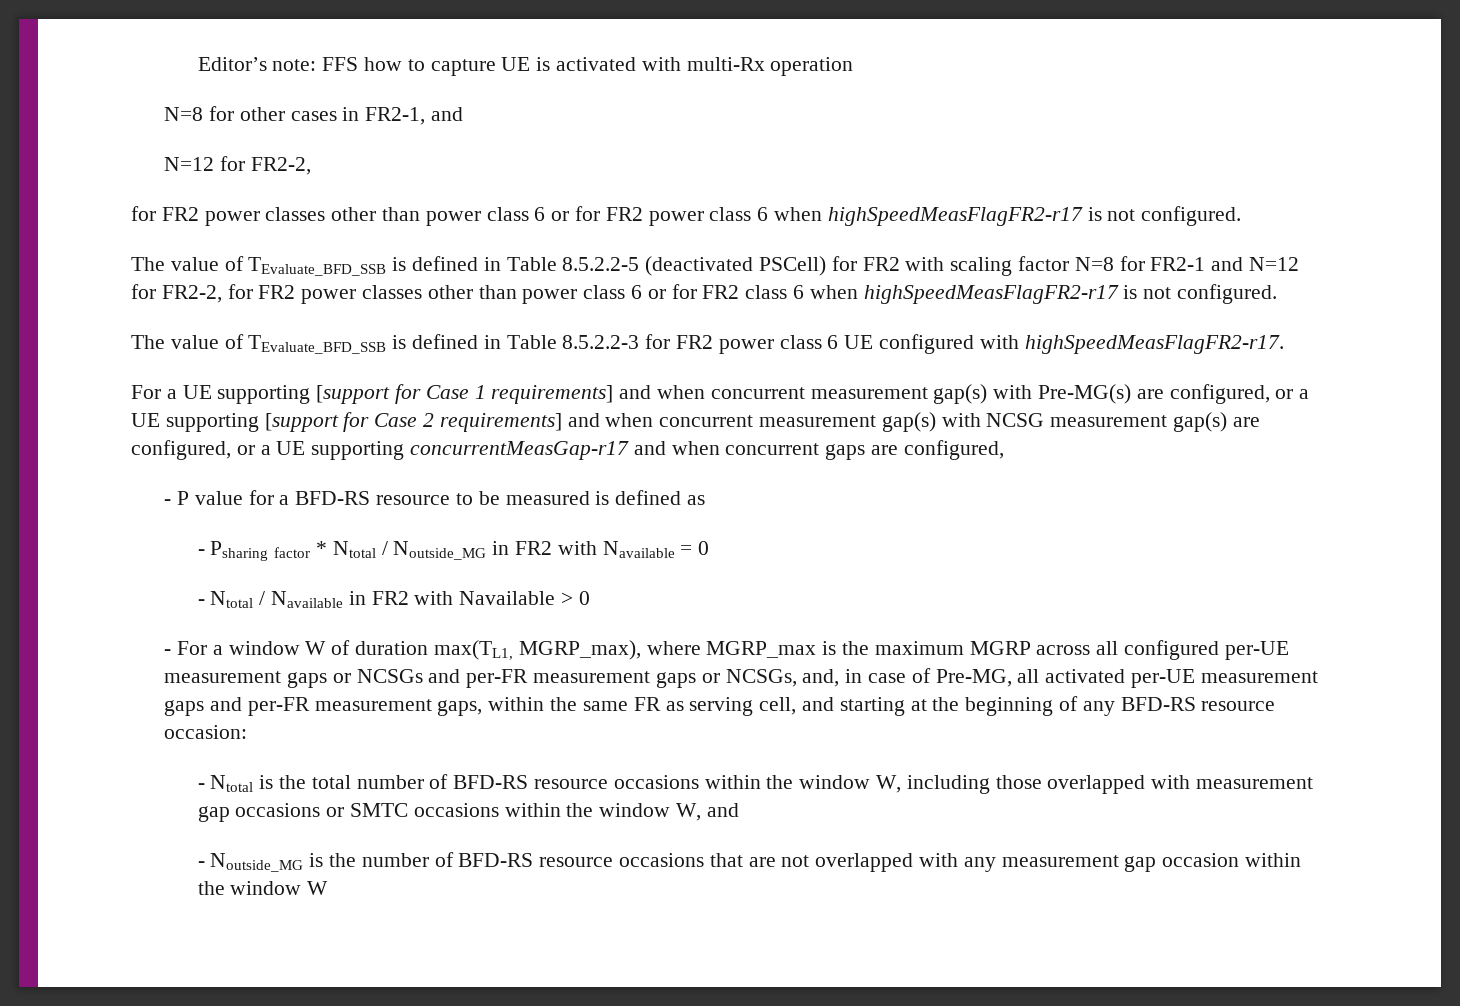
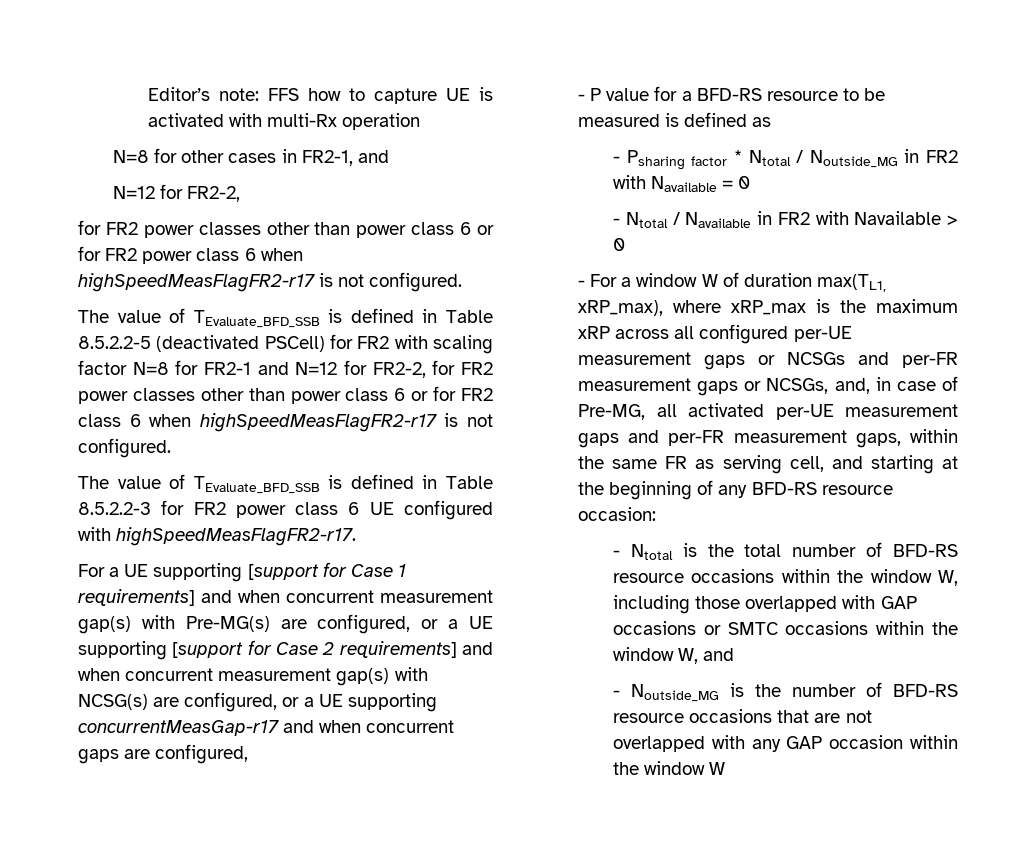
[986,412,1228,432] NCSG measurement gap(s) -> [78,694,148,710] NCSG(s)
[518,640,817,660] MGRP_max), where MGRP_max -> [578,300,807,316] xRP_max), where xRP_max
[969,641,1031,655] MGRP -> [578,326,611,339] xRP
[1196,777,1314,789] [197,806,230,822] measurement gap -> [880,596,917,609] GAP
[1001,855,1157,872] measurement gap -> [786,736,823,749] GAP

